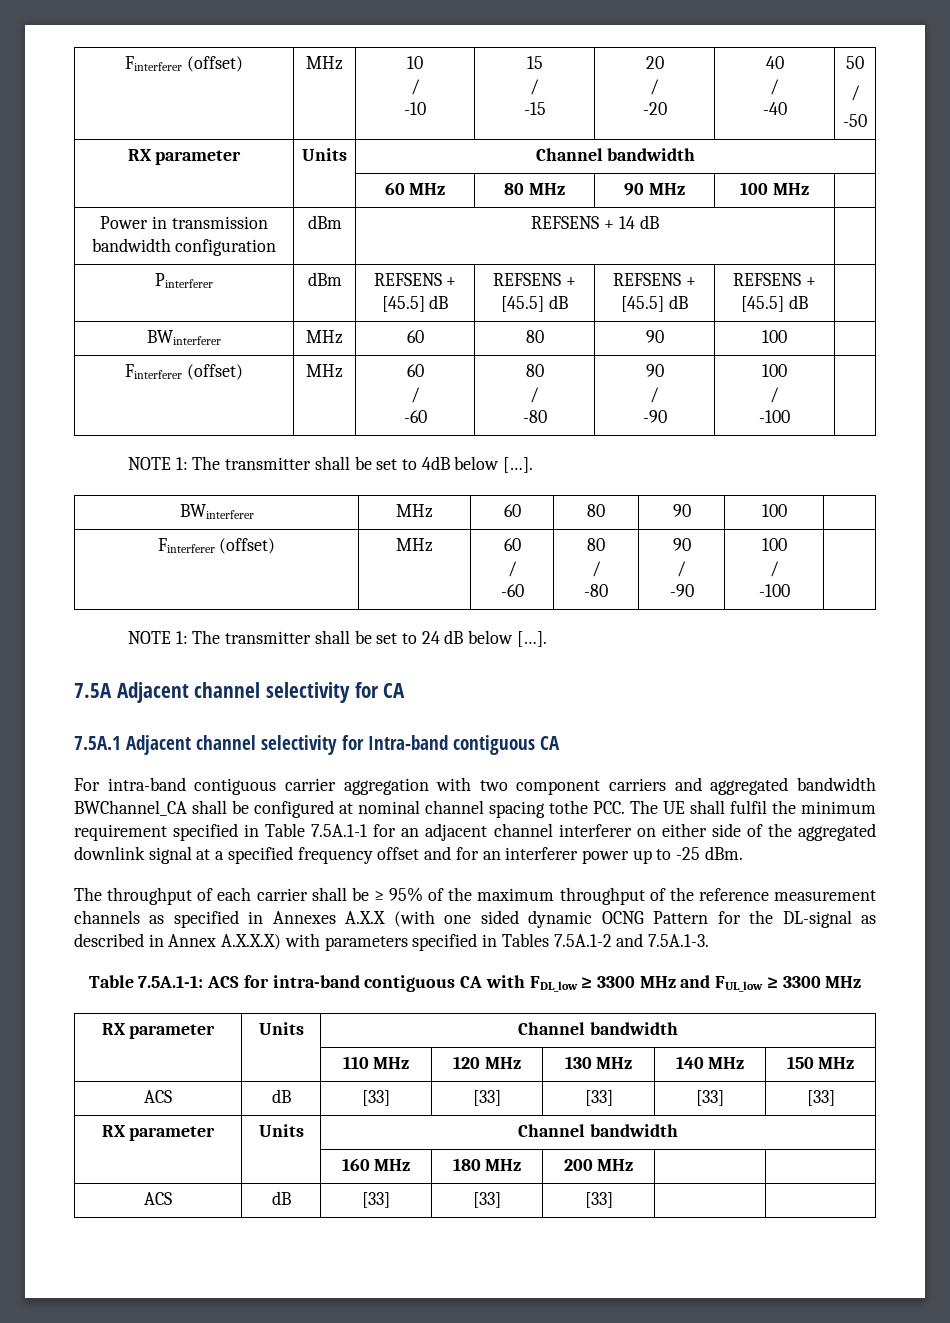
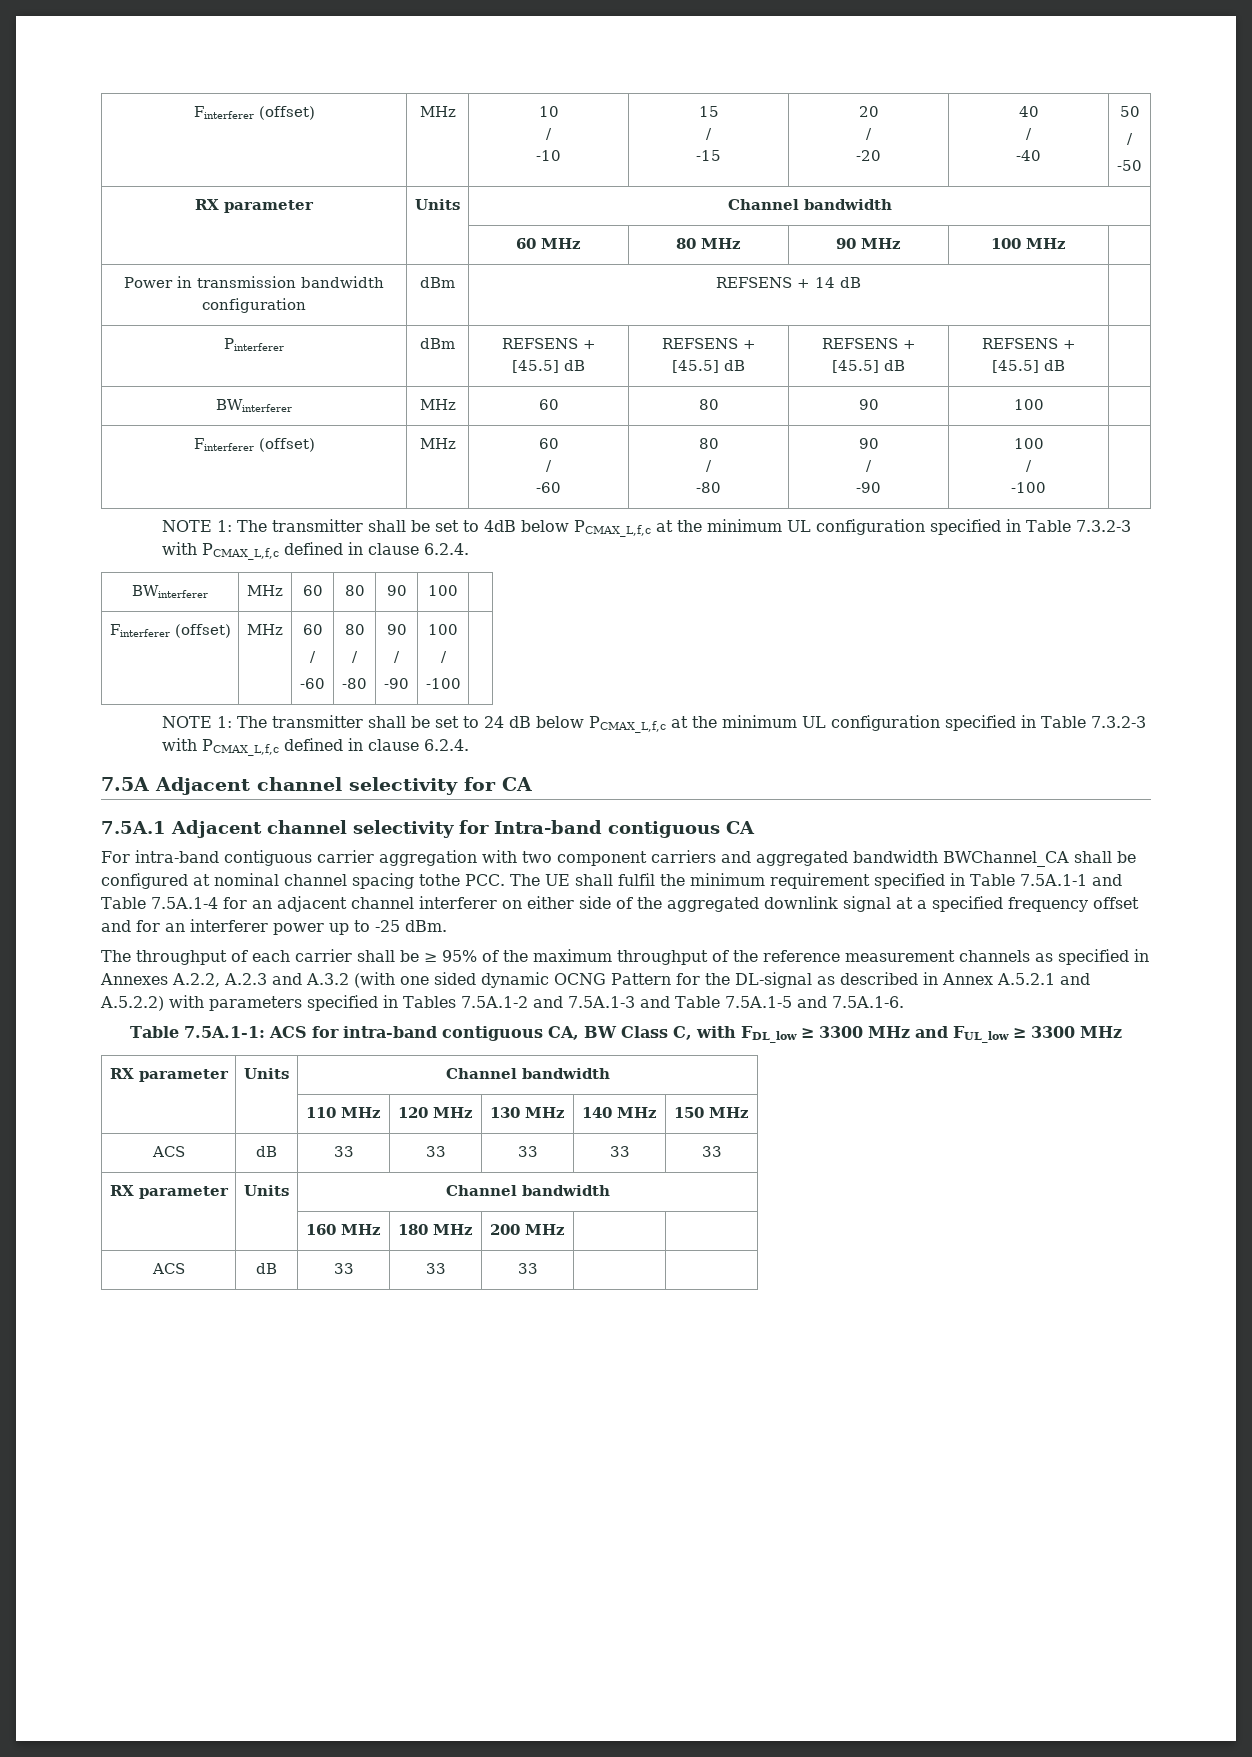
[503,457,534,473] […]. -> [574,519,1132,537] [162,542,470,560] PCMAX_L,f,c at the minimum UL configuration specified in Table 7.3.2-3 with PCMAX_L,f,c defined in clause 6.2.4.
[516,631,547,647] […]. -> [589,715,1147,733] [162,738,470,756] PCMAX_L,f,c at the minimum UL configuration specified in Table 7.3.2-3 with PCMAX_L,f,c defined in clause 6.2.4.
(368, 830) none -> [1091,874,1122,886] [101,897,218,909] and Table 7.5A.1-4
[345,911,386,924] A.X.X -> [172,973,349,987] A.2.2, A.2.3 and A.3.2
[221,934,282,950] A.X.X.X) -> [997,973,1090,985] [100,996,164,1011] A.5.2.1 and A.5.2.2)
[647,934,709,947] 7.5A.1-3. -> [567,996,904,1008] 7.5A.1-3 and Table 7.5A.1-5 and 7.5A.1-6.
[460,976,483,988] CA -> [547,1026,692,1040] CA, BW Class C,
[362,1090,390,1106] [473,1090,501,1106] [584,1090,613,1106] [696,1090,724,1106] [806,1090,835,1106] [33] | [33] | [33] | [33] | [33] -> [333,1146,354,1157] [425,1146,446,1157] [517,1146,538,1157] [609,1146,630,1157] [701,1146,722,1157] 33 | 33 | 33 | 33 | 33
[362,1192,390,1208] [473,1192,501,1208] [584,1192,613,1208] [33] | [33] | [33] -> [333,1263,354,1274] [425,1263,446,1274] [517,1263,538,1274] 33 | 33 | 33

